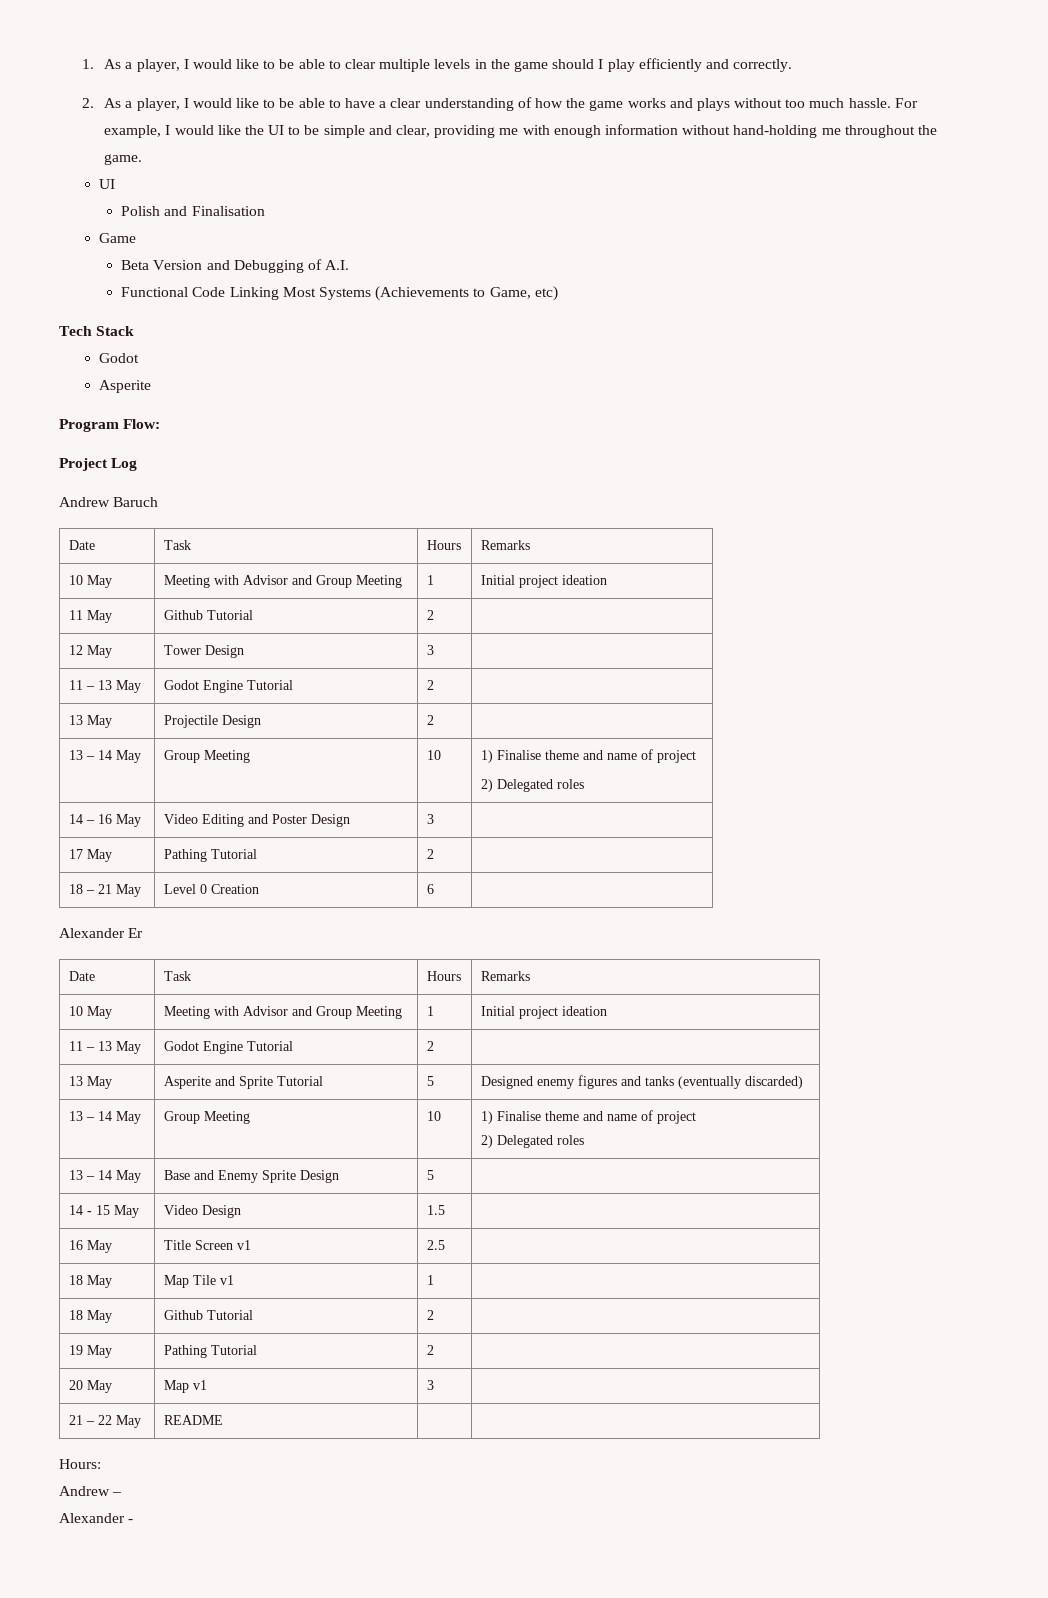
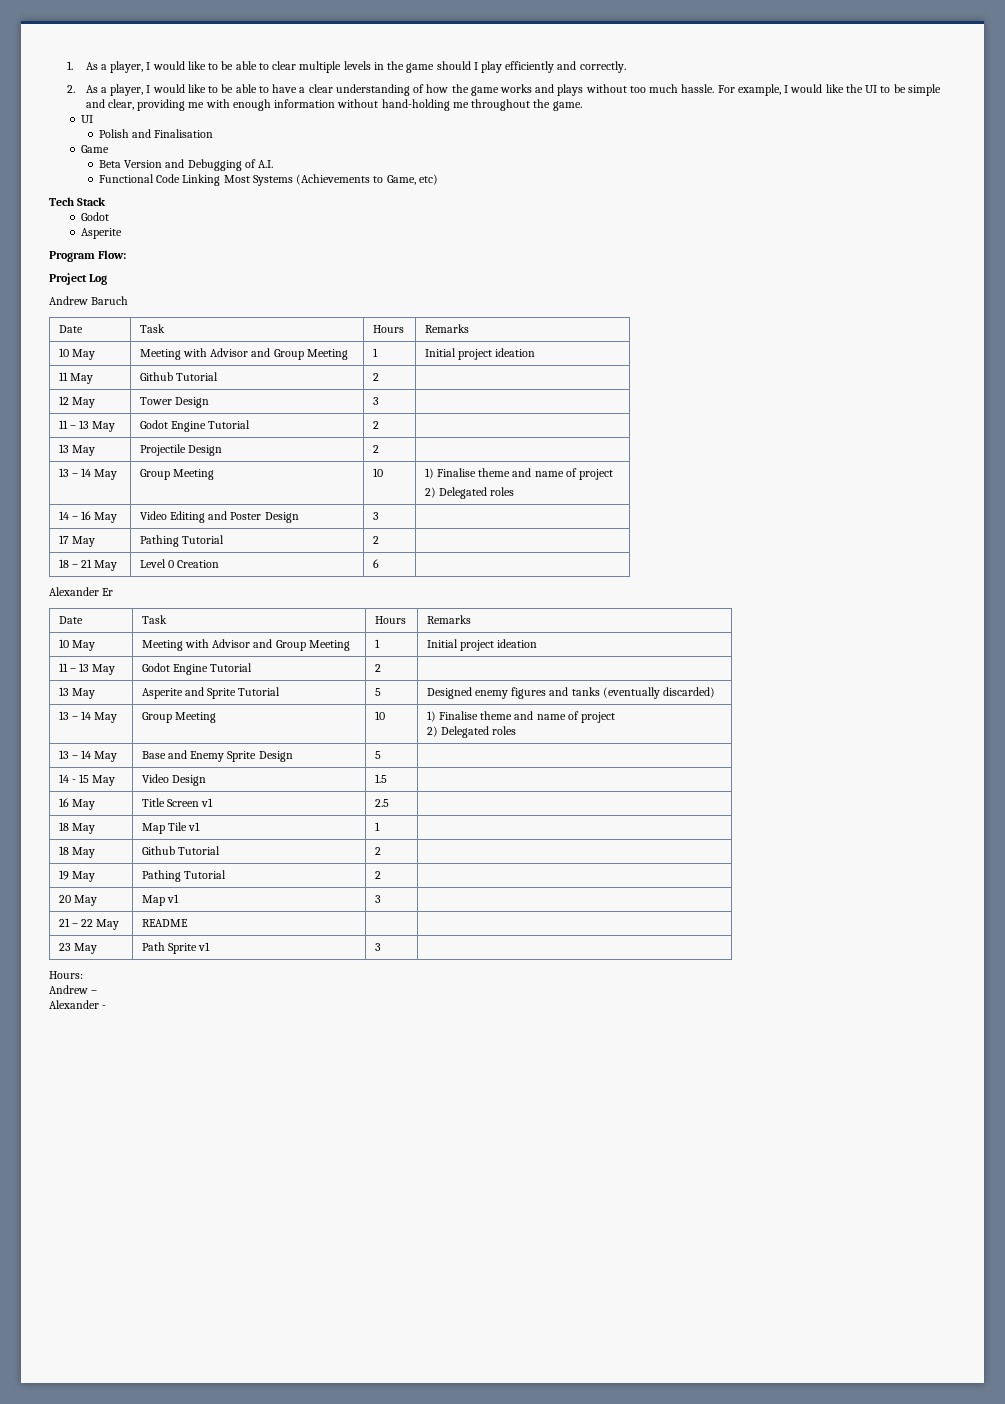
(223, 1420) none -> [58,943,97,954] [141,942,211,954] [374,943,381,951] // 23 May | Path Sprite v1 | 3 |

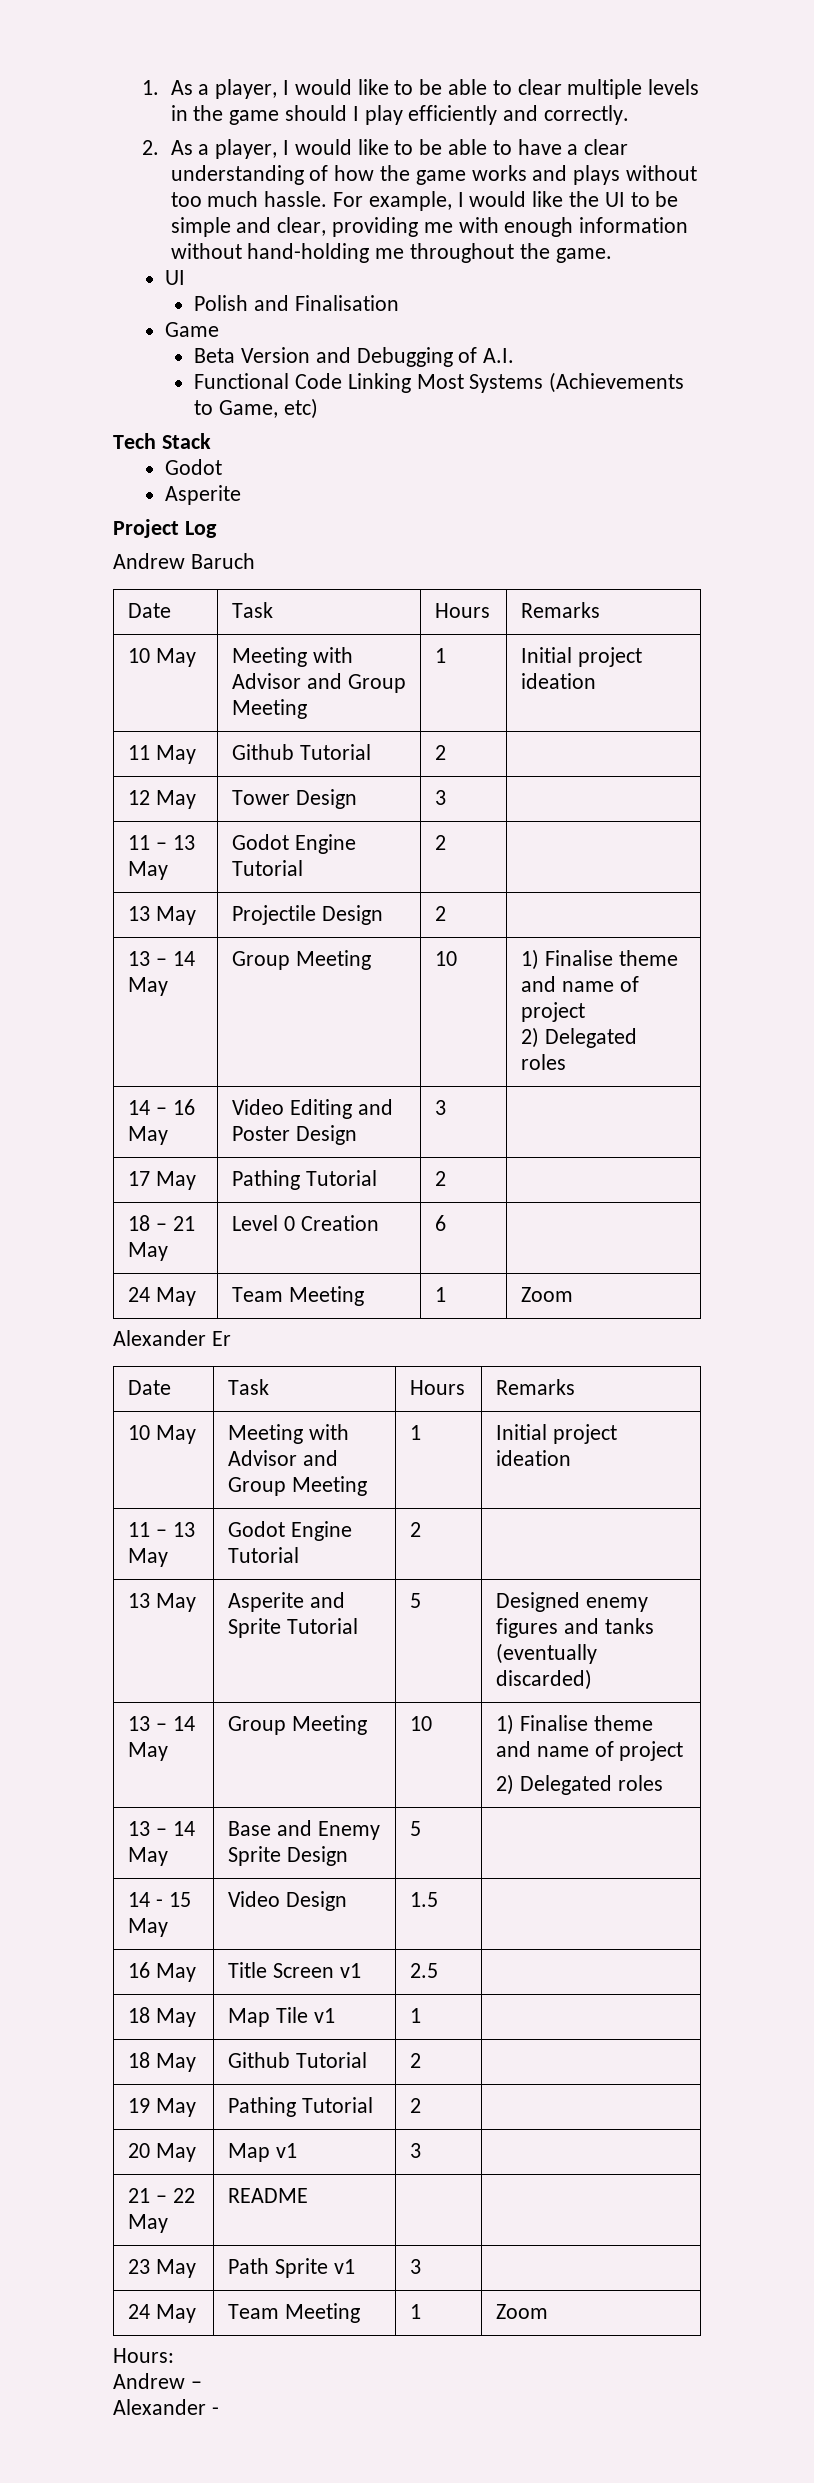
[49,250,127,262] // Program Flow: -> (242, 495) none
(379, 563) none -> [127,1287,196,1306] [231,1286,364,1306] [434,1287,446,1302] [520,1287,573,1302] // 24 May | Team Meeting | 1 | Zoom
(381, 947) none -> [127,2304,196,2323] [227,2303,360,2323] [409,2304,421,2319] [495,2304,548,2319] // 24 May | Team Meeting | 1 | Zoom

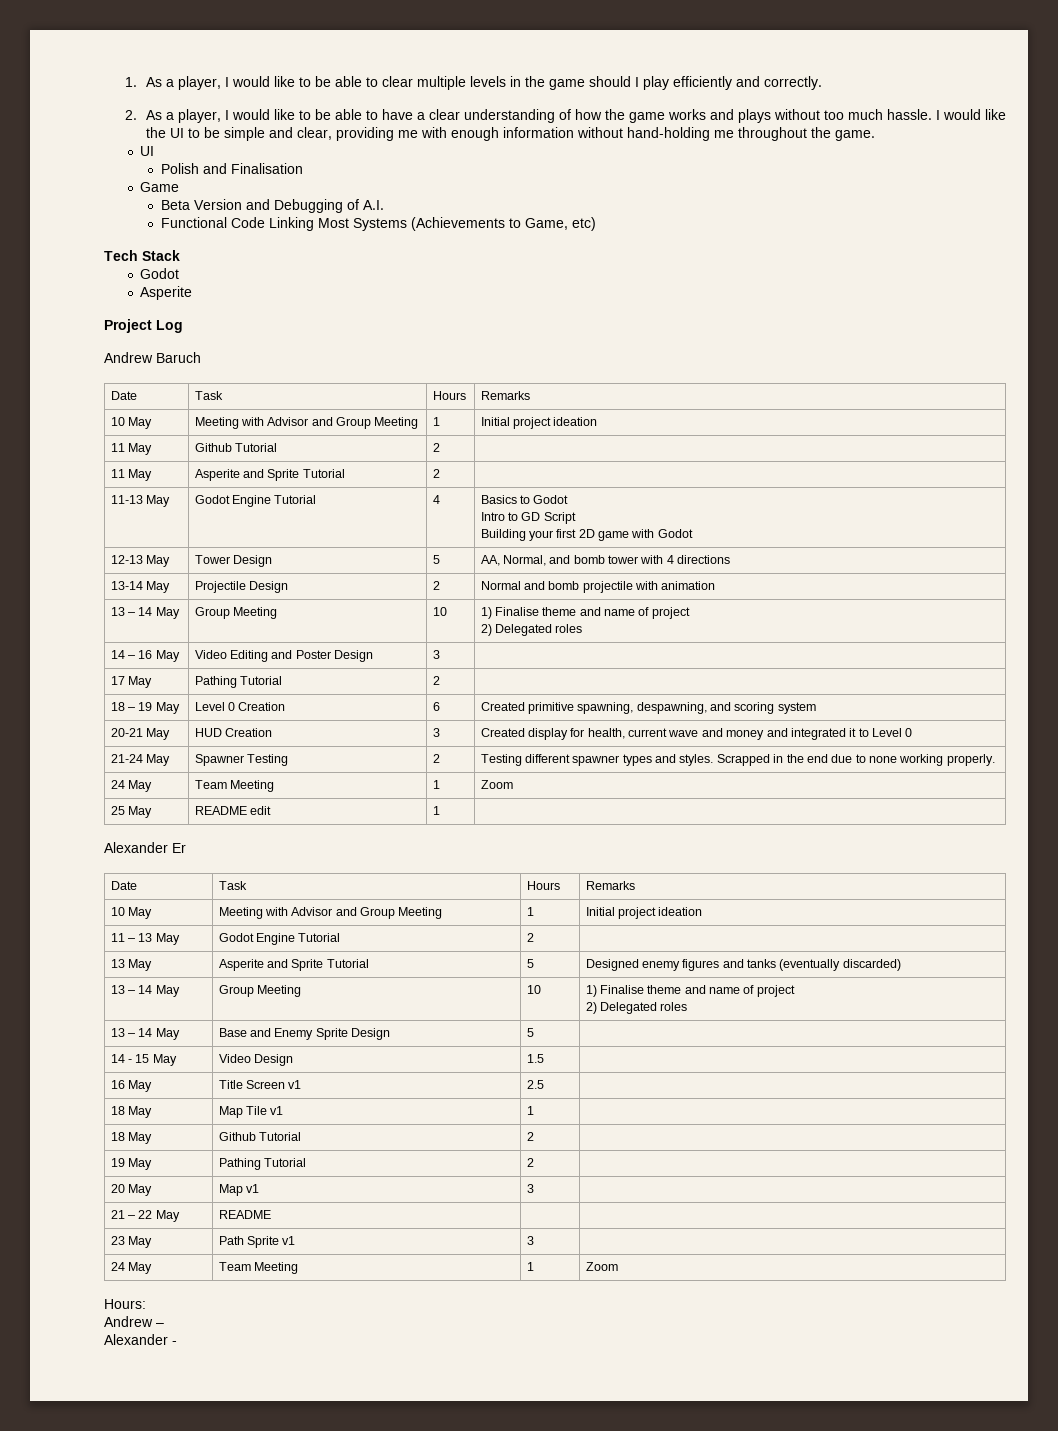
[332,191,452,211] For example, -> (932, 114) none
[127,790,196,809] [231,789,357,809] [434,790,446,805] [127,835,195,850] [127,861,168,880] [231,834,356,854] [231,860,303,876] [434,835,446,850] [127,906,196,925] [231,905,383,925] [434,906,446,921] 12 May | Tower Design | 3 | // 11 – 13 May | Godot Engine Tutorial | 2 | // 13 May | Projectile Design | 2 | -> [110,469,152,481] [194,469,345,481] [432,469,440,478] [110,495,170,507] [194,495,317,507] [432,495,440,504] [480,495,569,504] [480,512,576,524] [480,529,693,541] [110,555,170,567] [194,555,272,567] [432,555,440,564] [480,555,731,566] [110,581,170,593] [194,581,288,593] [432,581,440,590] [480,581,716,593] 11 May | Asperite and Sprite Tutorial | 2 | // 11-13 May | Godot Engine Tutorial | 4 | Basics to Godot // Intro to GD Script // Building your first 2D game with Godot // 12-13 May | Tower Design | 5 | AA, Normal, and bomb tower with 4 directions // 13-14 May | Projectile Design | 2 | Normal and bomb projectile with animation
[172,1216,195,1231] 21 -> [138,702,153,711] 19
[127,1287,196,1306] [231,1286,364,1306] [434,1287,446,1302] [520,1287,573,1302] // 24 May | Team Meeting | 1 | Zoom -> [480,702,816,714] [110,728,170,740] [194,728,272,737] [432,728,440,737] [480,728,913,740] [110,754,170,766] [194,754,288,766] [432,754,440,763] [480,754,995,766] [110,780,152,792] [194,780,274,792] [432,780,440,789] [480,780,513,789] [110,806,152,818] [194,806,271,815] [432,806,440,815] Created primitive spawning, despawning, and scoring system // 20-21 May | HUD Creation | 3 | Created display for health, current wave and money and integrated it to Level 0 // 21-24 May | Spawner Testing | 2 | Testing different spawner types and styles. Scrapped in the end due to none working properly. // 24 May | Team Meeting | 1 | Zoom // 25 May | README edit | 1 |

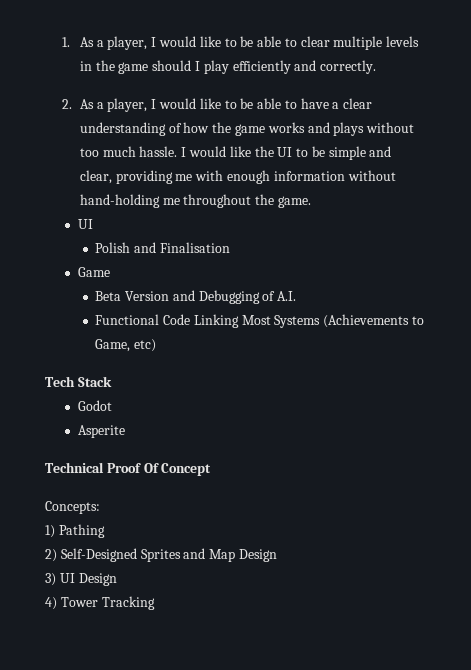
[104,319,183,333] [104,352,201,363] [110,391,137,400] [194,391,223,400] [432,391,466,400] [480,391,530,400] [110,417,152,429] [194,417,419,429] [432,417,440,426] [480,417,598,429] [110,443,152,455] [194,443,277,452] [432,443,440,452] [110,469,152,481] [194,469,345,481] [432,469,440,478] [110,495,170,507] [194,495,317,507] [432,495,440,504] [480,495,569,504] [480,512,576,524] [480,529,693,541] [110,555,170,567] [194,555,272,567] [432,555,440,564] [480,555,731,566] [110,581,170,593] [194,581,288,593] [432,581,440,590] [480,581,716,593] [110,607,180,619] [194,607,277,619] [432,607,447,616] [480,607,690,619] [480,624,583,636] [110,650,180,662] [194,650,374,662] [432,650,440,659] [110,676,152,688] [194,676,282,688] [432,676,440,685] [110,702,180,714] [194,702,286,711] [432,702,440,711] [480,702,816,714] [110,728,170,740] [194,728,272,737] [432,728,440,737] [480,728,913,740] [110,754,170,766] [194,754,288,766] [432,754,440,763] [480,754,995,766] [110,780,152,792] [194,780,274,792] [432,780,440,789] [480,780,513,789] [110,806,152,818] [194,806,271,815] [432,806,440,815] [104,842,186,853] [110,881,137,890] [218,881,247,890] [526,881,560,890] [585,881,635,890] [110,907,152,919] [218,907,443,919] [526,907,534,916] [585,907,703,919] [110,933,180,945] [218,933,341,945] [526,933,534,942] [110,959,152,971] [218,959,369,971] [526,959,534,968] [585,959,901,971] [110,985,180,997] [218,985,301,997] [526,985,541,994] [585,985,795,997] [585,1002,688,1014] [110,1028,180,1040] [218,1028,391,1040] [526,1028,534,1037] [110,1054,177,1066] [218,1054,293,1066] [526,1054,544,1063] [110,1080,152,1092] [218,1080,302,1089] [526,1080,544,1089] [110,1106,152,1118] [218,1106,284,1118] [526,1106,534,1115] [110,1132,152,1144] [218,1132,301,1141] [526,1132,534,1141] [110,1158,152,1170] [218,1158,306,1170] [526,1158,534,1167] [110,1184,152,1196] [218,1184,259,1196] [526,1184,534,1193] [110,1210,180,1222] [218,1210,271,1219] [110,1236,152,1248] [218,1236,296,1248] [526,1236,534,1245] [110,1262,152,1274] [218,1262,298,1274] [526,1262,534,1271] [585,1262,618,1271] [104,1299,146,1309] [104,1316,164,1327] [104,1334,177,1345] Project Log // Andrew Baruch // Date | Task | Hours | Remarks // 10 May | Meeting with Advisor and Group Meeting | 1 | Initial project ideation // 11 May | Github Tutorial | 2 | // 11 May | Asperite and Sprite Tutorial | 2 | // 11-13 May | Godot Engine Tutorial | 4 | Basics to Godot // Intro to GD Script // Building your first 2D game with Godot // 12-13 May | Tower Design | 5 | AA, Normal, and bomb tower with 4 directions // 13-14 May | Projectile Design | 2 | Normal and bomb projectile with animation // 13 – 14 May | Group Meeting | 10 | 1) Finalise theme and name of project // 2) Delegated roles // 14 – 16 May | Video Editing and Poster Design | 3 | // 17 May | Pathing Tutorial | 2 | // 18 – 19 May | Level 0 Creation | 6 | Created primitive spawning, despawning, and scoring system // 20-21 May | HUD Creation | 3 | Created display for health, current wave and money and integrated it to Level 0 // 21-24 May | Spawner Testing | 2 | Testing different spawner types and styles. Scrapped in the end due to none working properly. // 24 May | Team Meeting | 1 | Zoom // 25 May | README edit | 1 | // Alexander Er // Date | Task | Hours | Remarks // 10 May | Meeting with Advisor and Group Meeting | 1 | Initial project ideation // 11 – 13 May | Godot Engine Tutorial | 2 | // 13 May | Asperite and Sprite Tutorial | 5 | Designed enemy figures and tanks (eventually discarded) // 13 – 14 May | Group Meeting | 10 | 1) Finalise theme and name of project // 2) Delegated roles // 13 – 14 May | Base and Enemy Sprite Design | 5 | // 14 - 15 May | Video Design | 1.5 | // 16 May | Title Screen v1 | 2.5 | // 18 May | Map Tile v1 | 1 | // 18 May | Github Tutorial | 2 | // 19 May | Pathing Tutorial | 2 | // 20 May | Map v1 | 3 | // 21 – 22 May | README | | // 23 May | Path Sprite v1 | 3 | // 24 May | Team Meeting | 1 | Zoom // Hours: // Andrew – // Alexander - -> [45,462,212,476] [45,501,100,514] [45,524,105,538] [45,548,277,562] [45,573,117,586] [45,596,155,610] Technical Proof Of Concept // Concepts: // 1) Pathing // 2) Self-Designed Sprites and Map Design // 3) UI Design // 4) Tower Tracking

